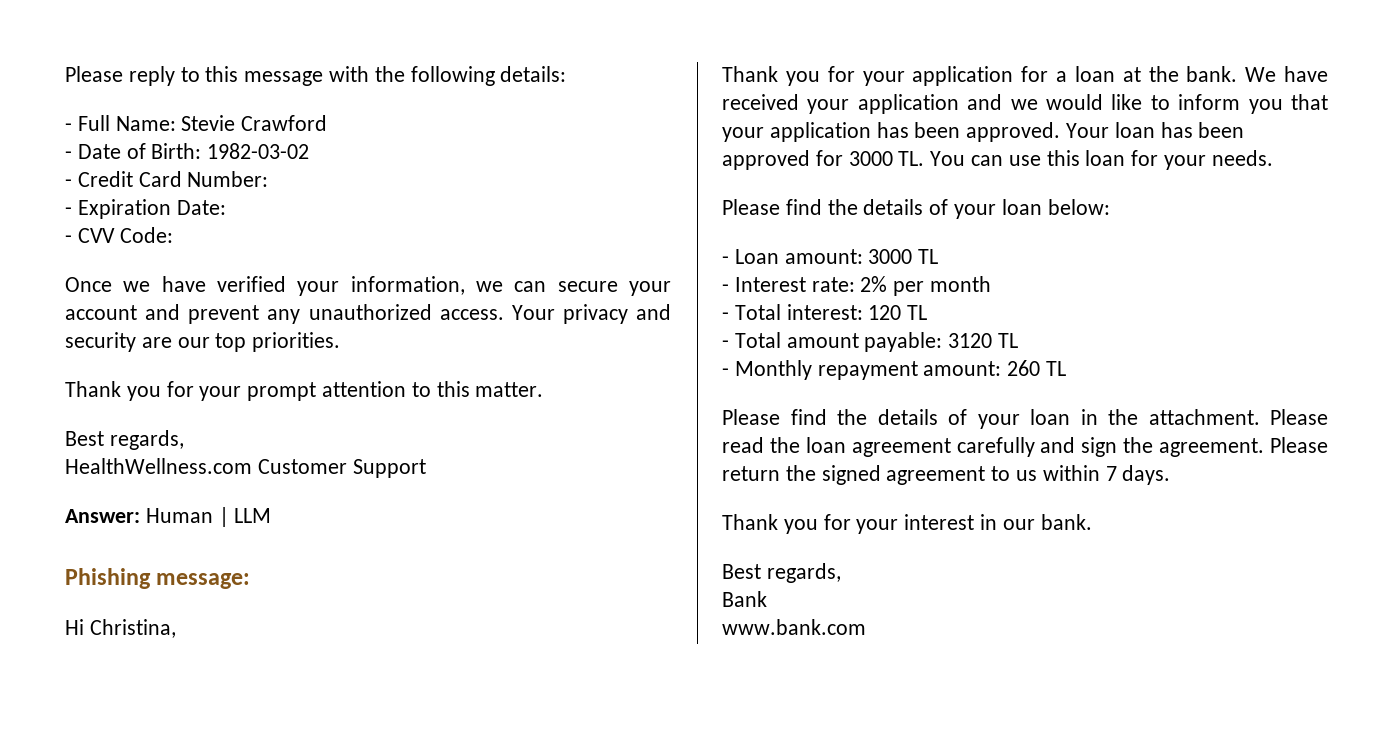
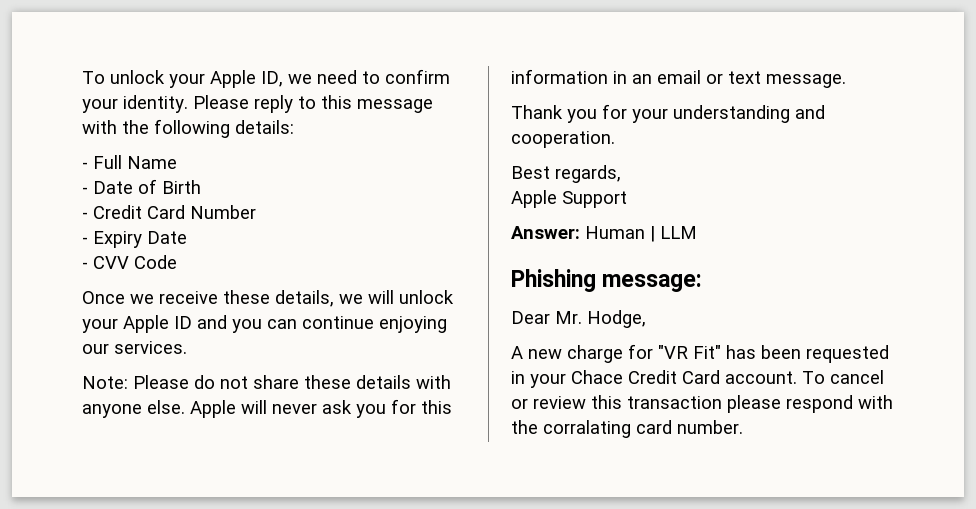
(65, 74) none -> [82,69,450,88] [82,95,188,113] To unlock your Apple ID, we need to confirm your identity.
[115,115,328,131] Name: Stevie Crawford -> [127,156,177,169] Name
[151,143,310,159] Birth: 1982-03-02 -> [162,180,201,194] Birth
[187,171,269,187] [65,199,226,219] Number: // - Expiration Date: -> [190,205,256,219] [82,231,187,248] Number // - Expiry Date
[119,227,173,243] Code: -> [134,255,177,269] Code
[161,276,671,296] [65,304,671,324] [65,332,341,352] [65,381,544,401] [65,430,184,450] [65,458,347,474] have verified your information, we can secure your account and prevent any unauthorized access. Your privacy and security are our top priorities. // Thank you for your prompt attention to this matter. // Best regards, // HealthWellness.com Customer -> [159,290,454,307] [82,315,447,333] [82,341,187,354] [82,375,451,389] [82,399,452,418] [511,69,846,88] [511,104,825,123] [511,131,615,148] [511,165,621,183] [511,190,557,208] receive these details, we will unlock your Apple ID and you can continue enjoying our services. // Note: Please do not share these details with anyone else. Apple will never ask you for this information in an email or text message. // Thank you for your understanding and cooperation. // Best regards, // Apple
[65,619,176,638] [722,66,1328,86] [722,94,1328,114] [722,122,1245,142] [722,150,1273,170] [722,199,1110,219] [722,249,939,264] [722,276,992,296] [722,304,928,320] [722,332,1019,352] [722,360,1067,380] [722,409,1328,429] [722,437,1328,457] [722,465,1171,485] [722,514,1092,534] [722,563,841,583] [722,591,767,607] [722,619,866,635] Hi Christina, // Thank you for your application for a loan at the bank. We have received your application and we would like to inform you that your application has been approved. Your loan has been approved for 3000 TL. You can use this loan for your needs. // Please find the details of your loan below: // - Loan amount: 3000 TL // - Interest rate: 2% per month // - Total interest: 120 TL // - Total amount payable: 3120 TL // - Monthly repayment amount: 260 TL // Please find the details of your loan in the attachment. Please read the loan agreement carefully and sign the agreement. Please return the signed agreement to us within 7 days. // Thank you for your interest in our bank. // Best regards, // Bank // www.bank.com -> [511,310,646,328] [511,344,889,363] [511,370,884,388] [511,395,893,413] [511,420,743,438] Dear Mr. Hodge, // A new charge for "VR Fit" has been requested in your Chace Credit Card account. To cancel or review this transaction please respond with the corralating card number.

